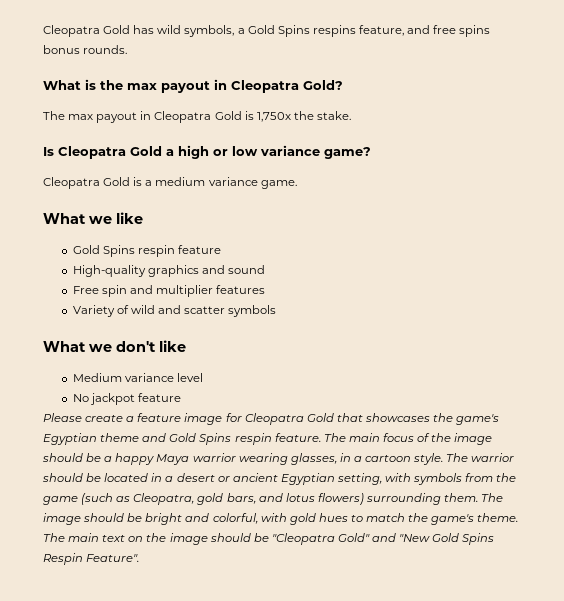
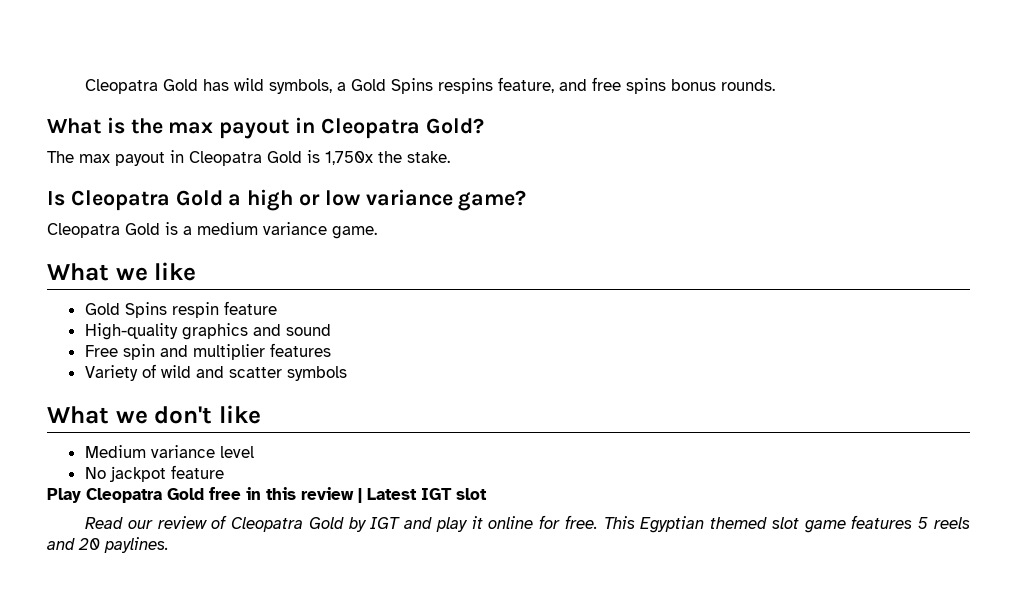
[43,413,500,425] [43,433,493,445] [42,453,515,465] [42,473,517,485] [43,493,504,505] [43,513,519,525] [43,533,495,545] [43,553,140,565] Please create a feature image for Cleopatra Gold that showcases the game's Egyptian theme and Gold Spins respin feature. The main focus of the image should be a happy Maya warrior wearing glasses, in a cartoon style. The warrior should be located in a desert or ancient Egyptian setting, with symbols from the game (such as Cleopatra, gold bars, and lotus flowers) surrounding them. The image should be bright and colorful, with gold hues to match the game's theme. The main text on the image should be "Cleopatra Gold" and "New Gold Spins Respin Feature". -> [47,487,487,503] [85,515,970,533] [47,537,169,553] Play Cleopatra Gold free in this review | Latest IGT slot // Read our review of Cleopatra Gold by IGT and play it online for free. This Egyptian themed slot game features 5 reels and 20 paylines.

